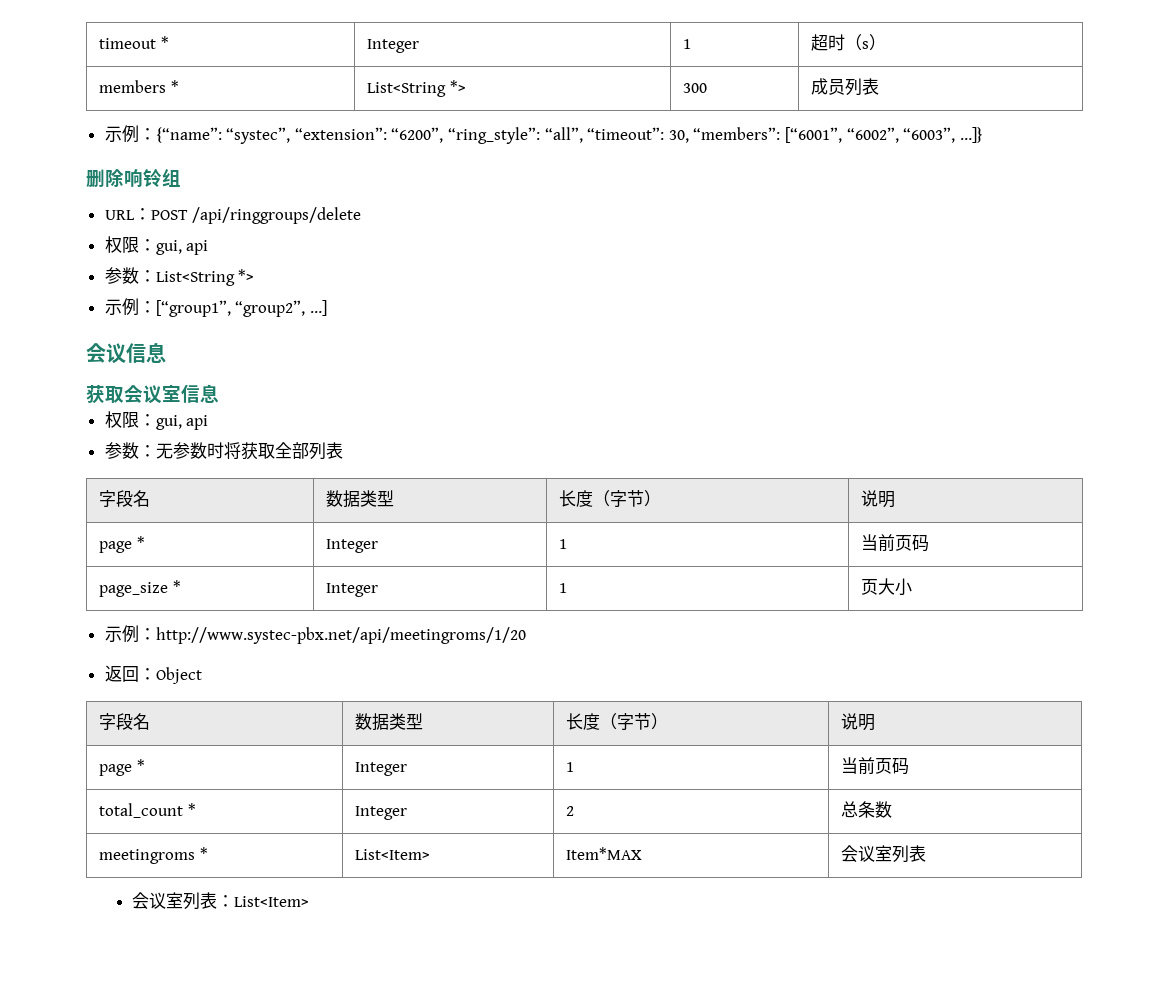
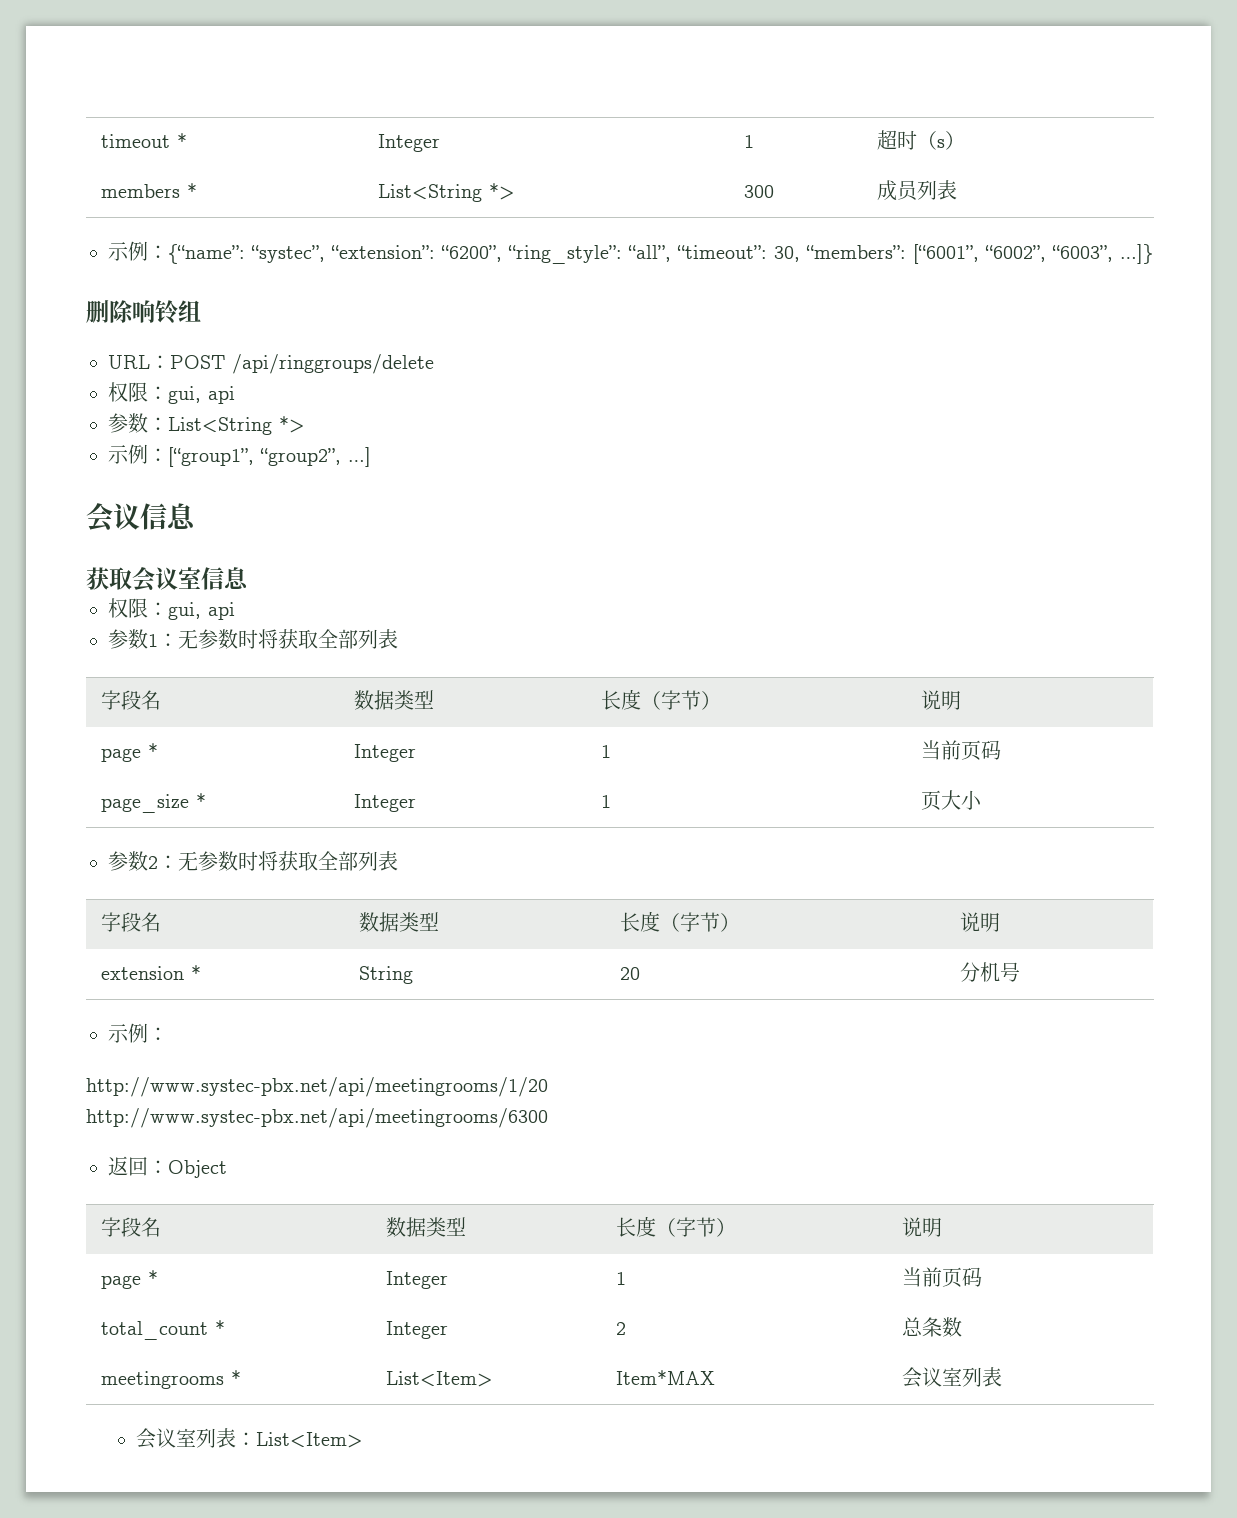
(139, 450) none -> [148,634,158,647] 1
[104,625,526,644] // 示例：http://www.systec-pbx.net/api/meetingroms/1/20 -> [108,851,398,871] [101,912,162,932] [359,912,440,932] [620,911,741,932] [960,912,1001,932] [101,965,202,980] [359,966,414,984] [620,967,641,980] [960,962,1021,982] [108,1023,168,1043] [86,1077,548,1097] [86,1108,548,1128] // 参数2：无参数时将获取全部列表 // 字段名 | 数据类型 | 长度（字节） | 说明 // extension * | String | 20 | 分机号 // 示例： // http://www.systec-pbx.net/api/meetingrooms/1/20 // http://www.systec-pbx.net/api/meetingrooms/6300
[99,849,196,864] meetingroms -> [101,1371,225,1389] meetingrooms

